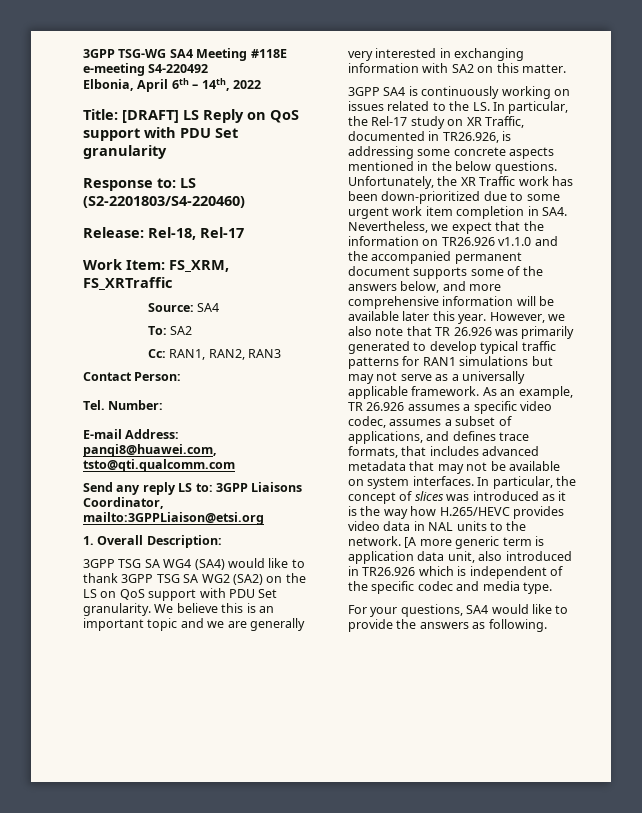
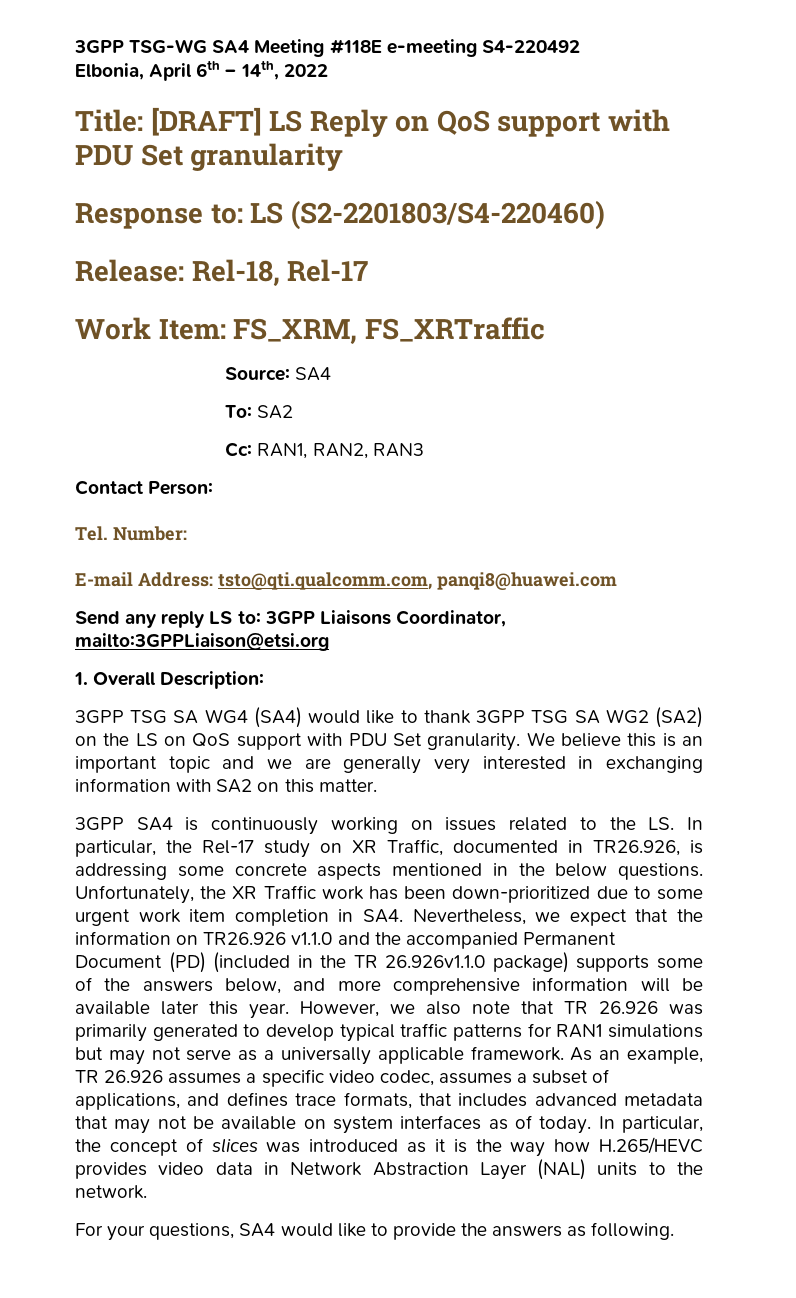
[83,444,217,457] [83,459,235,472] panqi8@huawei.com, tsto@qti.qualcomm.com -> [217,572,617,590] tsto@qti.qualcomm.com, panqi8@huawei.com
[454,252,522,264] [348,266,410,276] permanent document -> [522,932,616,945] [75,952,569,973] Permanent Document (PD) (included in the TR 26.926v1.1.0 package)
[412,476,474,486] interfaces. -> [400,1115,592,1134] interfaces as of today.
[428,522,454,531] NAL -> [290,1159,587,1180] Network Abstraction Layer (NAL)
[404,536,544,549] [348,551,572,564] [348,566,563,579] [348,581,552,594] [A more generic term is application data unit, also introduced in TR26.926 which is independent of the specific codec and media type. -> (147, 1192) none

